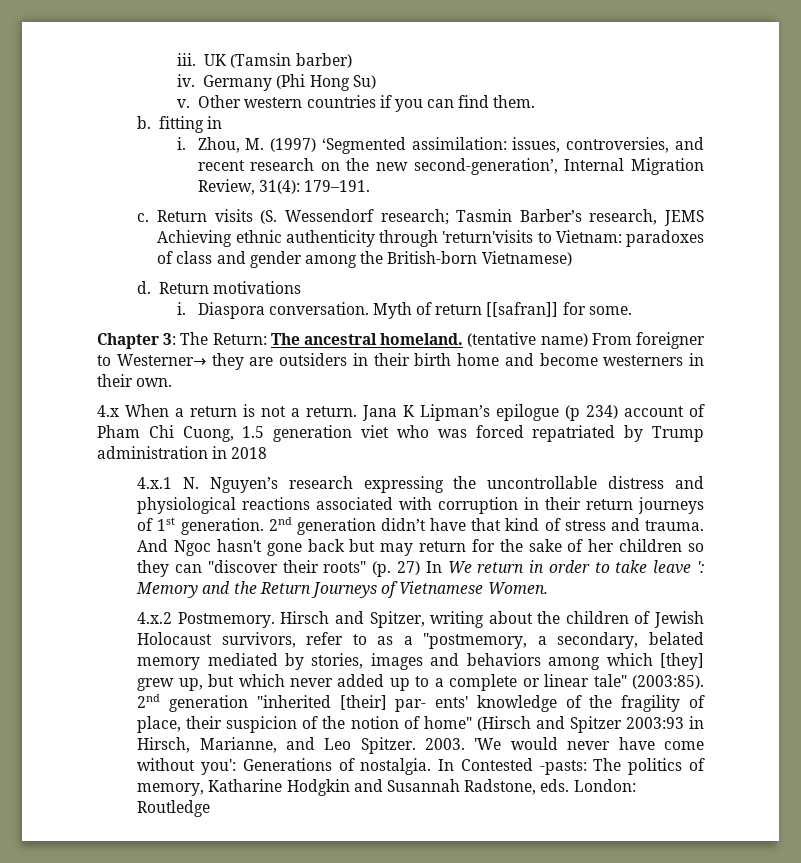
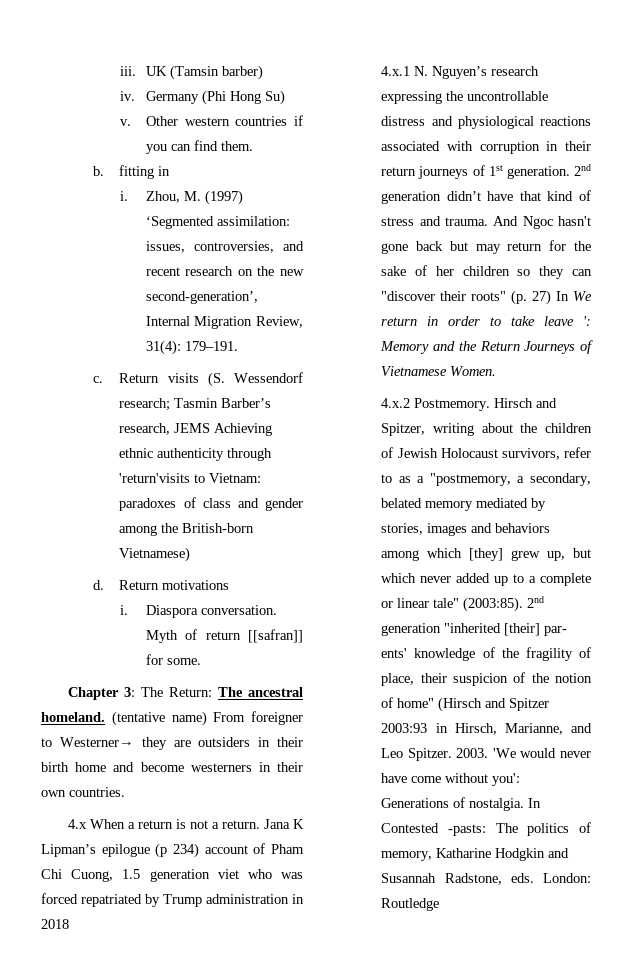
[136,378,173,387] own. -> [41,787,125,797] own countries.

